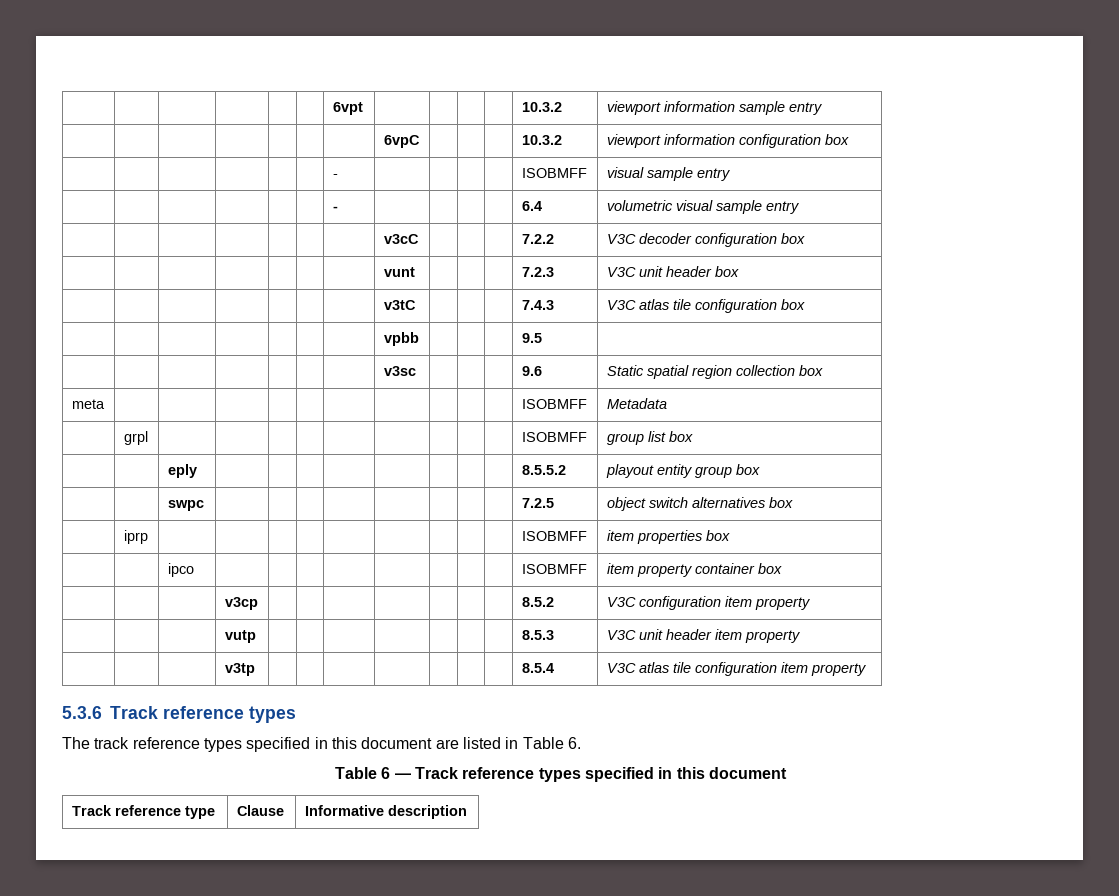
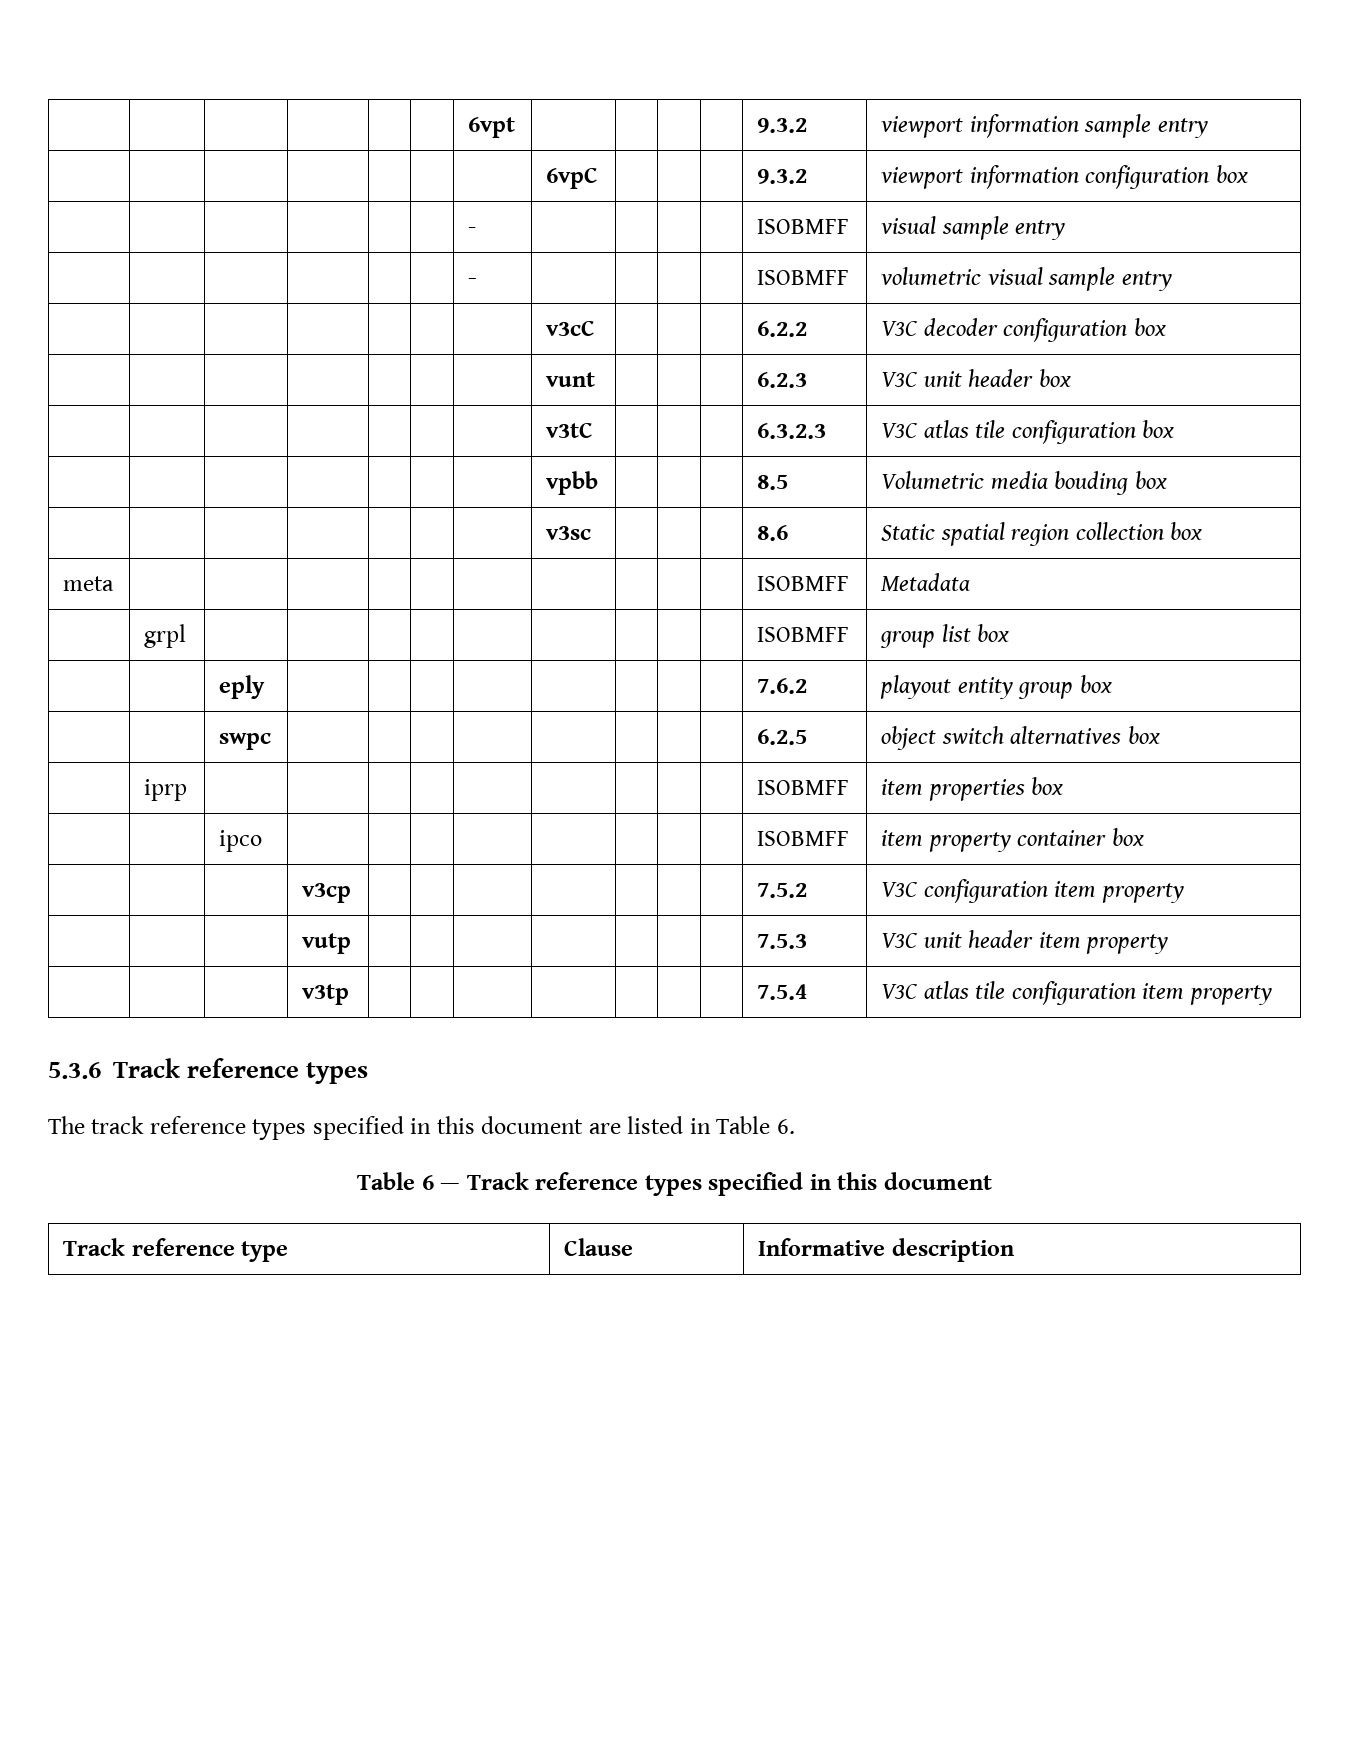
[521,102,562,112] 10.3.2 -> [757,118,808,133] 9.3.2
[521,135,562,145] 10.3.2 -> [757,169,808,184] 9.3.2
[521,201,542,211] 6.4 -> [757,270,850,285] ISOBMFF
[521,234,554,244] 7.2.2 -> [757,321,808,337] 6.2.2
[521,267,554,277] 7.2.3 -> [757,372,808,388] 6.2.3
[521,300,554,310] 7.4.3 -> [757,423,827,439] 6.3.2.3
[521,333,542,343] 9.5 | -> [757,475,789,490] [881,471,1167,495] 8.5 | Volumetric media bouding box
[521,366,542,376] 9.6 -> [757,525,789,541] 8.6
[521,465,566,475] 8.5.5.2 -> [757,678,808,694] 7.6.2
[521,498,554,508] 7.2.5 -> [757,729,808,745] 6.2.5
[521,597,554,607] 8.5.2 -> [757,883,808,898] 7.5.2
[521,630,554,640] 8.5.3 -> [757,934,808,949] 7.5.3
[521,663,554,673] 8.5.4 -> [757,984,808,1000] 7.5.4

